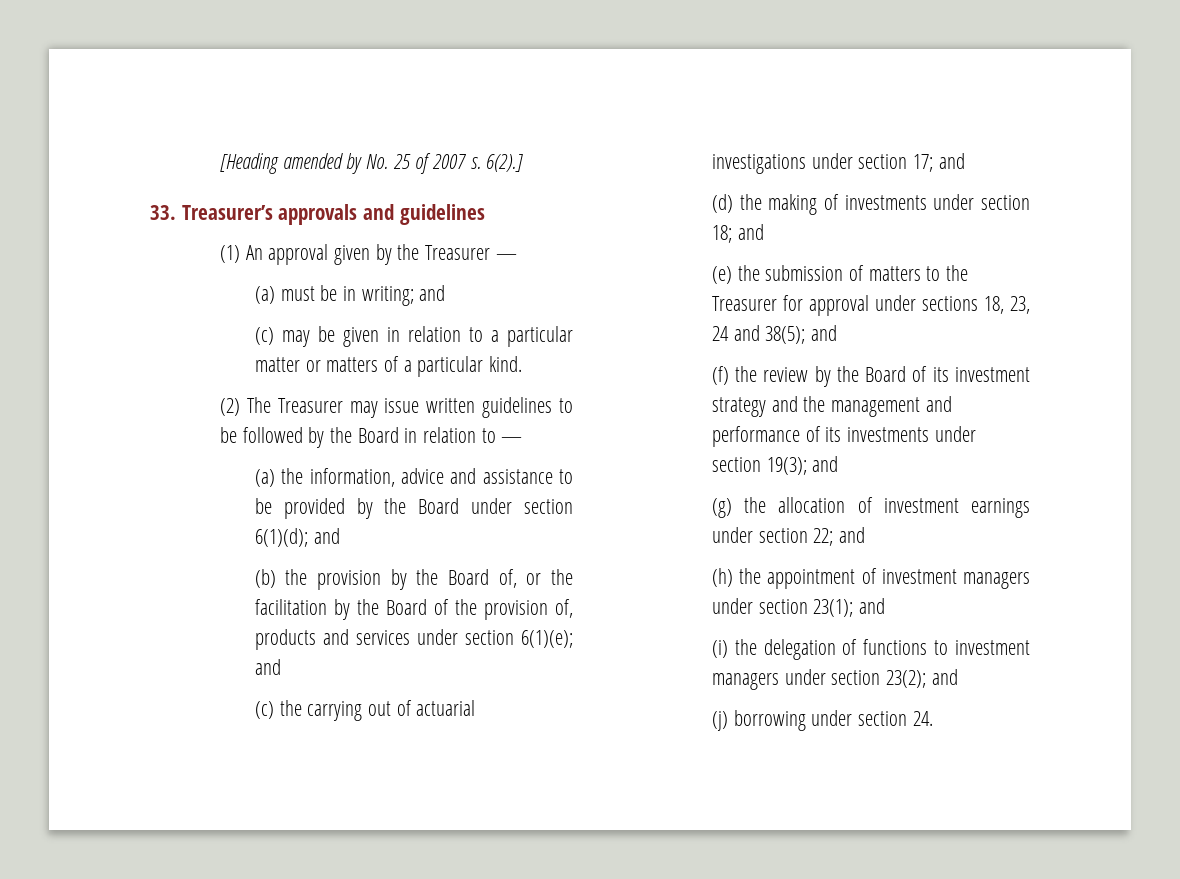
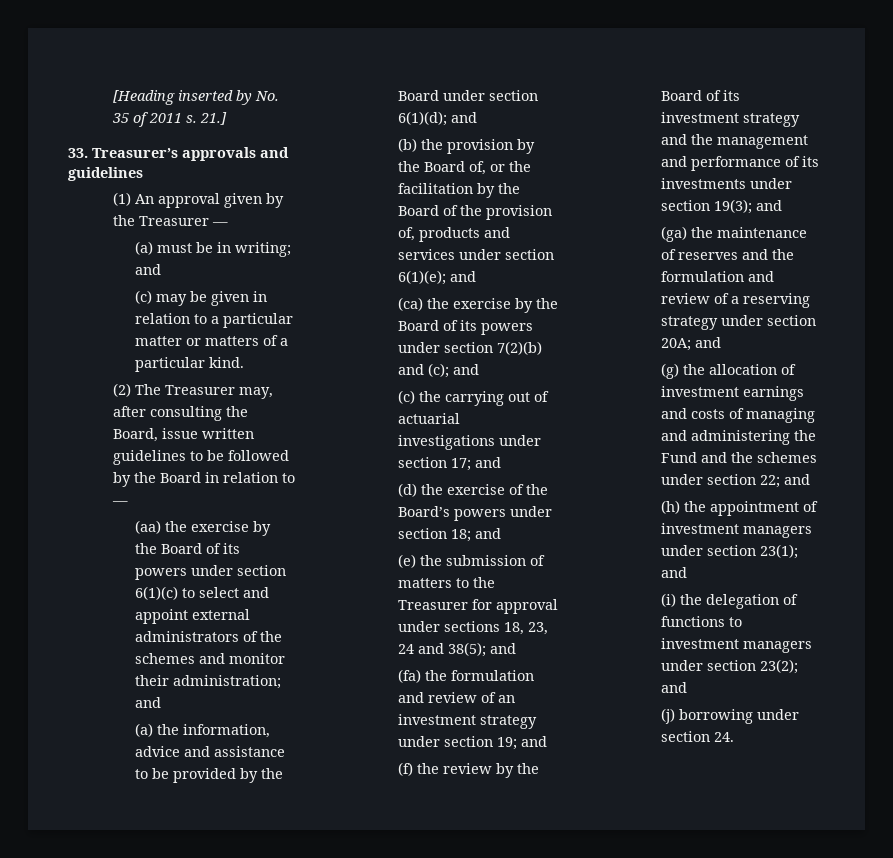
[282,153,343,169] amended -> [177,90,233,101] inserted
[392,153,524,174] 25 of 2007 s. 6(2).] -> [111,112,227,127] 35 of 2011 s. 21.]
[349,401,378,418] may -> [238,387,273,399] [112,406,248,421] [112,428,158,442] may, after consulting the Board,
(523, 440) none -> [135,520,272,536] [135,543,241,554] [135,565,287,580] [135,586,270,600] [135,609,251,624] [135,631,283,642] [135,653,286,664] [135,675,282,689] [135,697,162,708] // (aa) the exercise by the Board of its powers under section 6(1)(c) to select and appoint external administrators of the schemes and monitor their administration; and
(281, 667) none -> [398,297,559,313] [398,320,534,335] [398,341,543,355] [398,363,480,378] // (ca) the exercise by the Board of its powers under section 7(2)(b) and (c); and
[768,194,927,215] making of investments -> [447,484,549,495] [398,506,507,521] exercise of the Board’s powers
(837, 333) none -> [398,669,535,683] [398,692,516,703] [398,714,538,729] [398,736,548,750] // (fa) the formulation and review of an investment strategy under section 19; and
(839, 464) none -> [661,226,808,242] [661,249,795,260] [661,271,775,282] [661,293,811,308] [661,315,817,330] [661,337,722,351] // (ga) the maintenance of reserves and the formulation and review of a reserving strategy under section 20A; and
(1030, 508) none -> [661,408,816,423] [661,430,817,445] [661,452,818,463] and costs of managing and administering the Fund and the schemes

